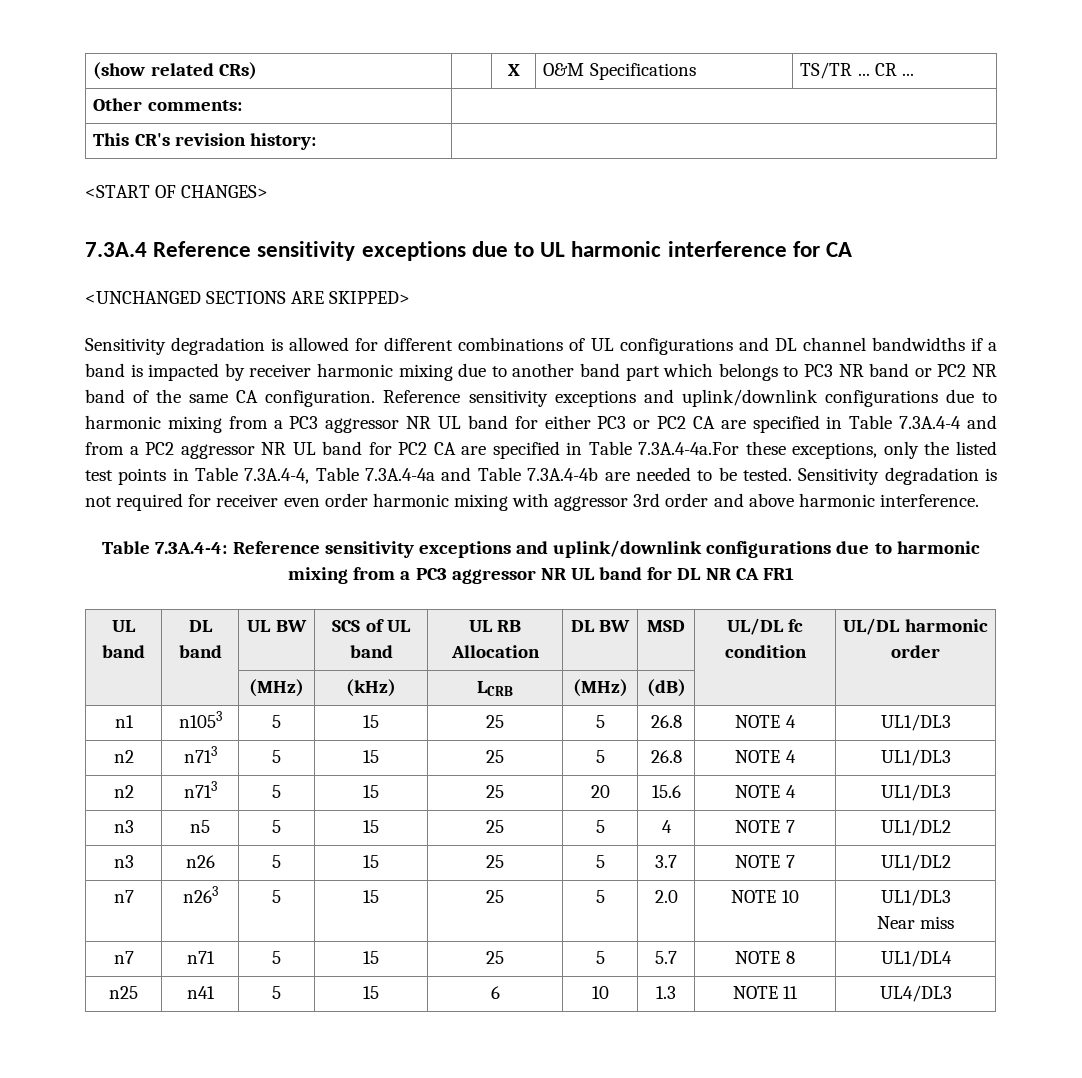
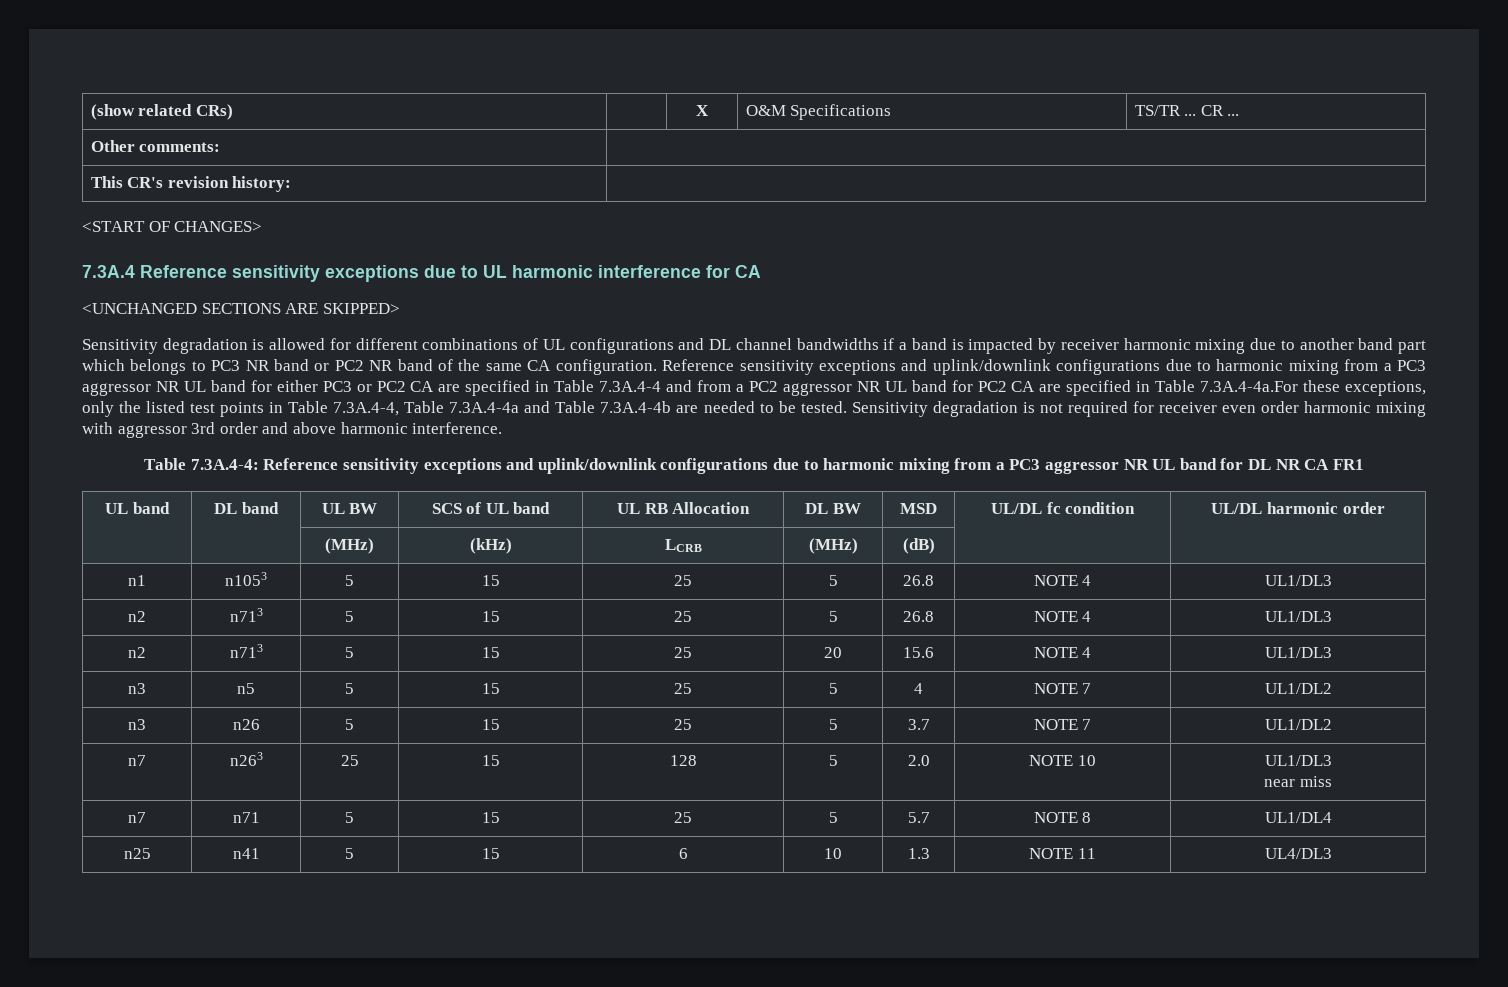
[272,890,281,903] [363,890,379,903] [486,890,504,903] 5 | 15 | 25 -> [340,755,359,766] [481,755,500,766] [669,755,697,766] 25 | 15 | 128
[876,916,915,929] Near -> [1264,779,1296,787] near

